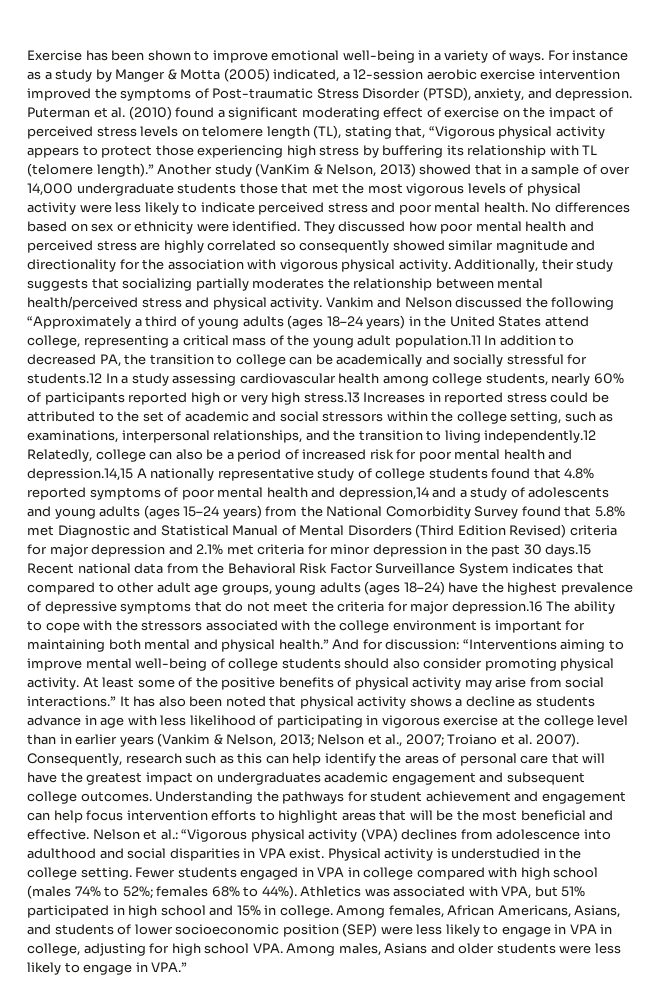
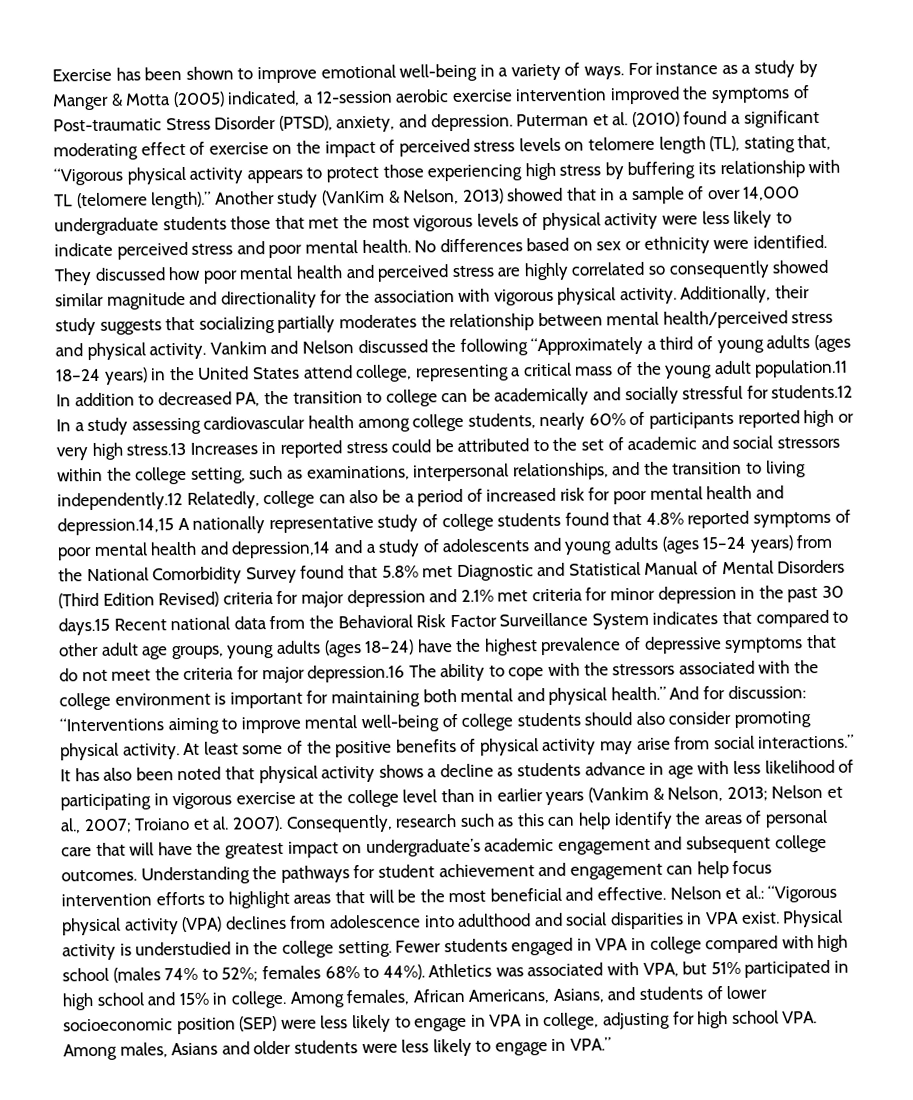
[216,772,321,785] undergraduates -> [365,838,481,858] undergraduate’s

